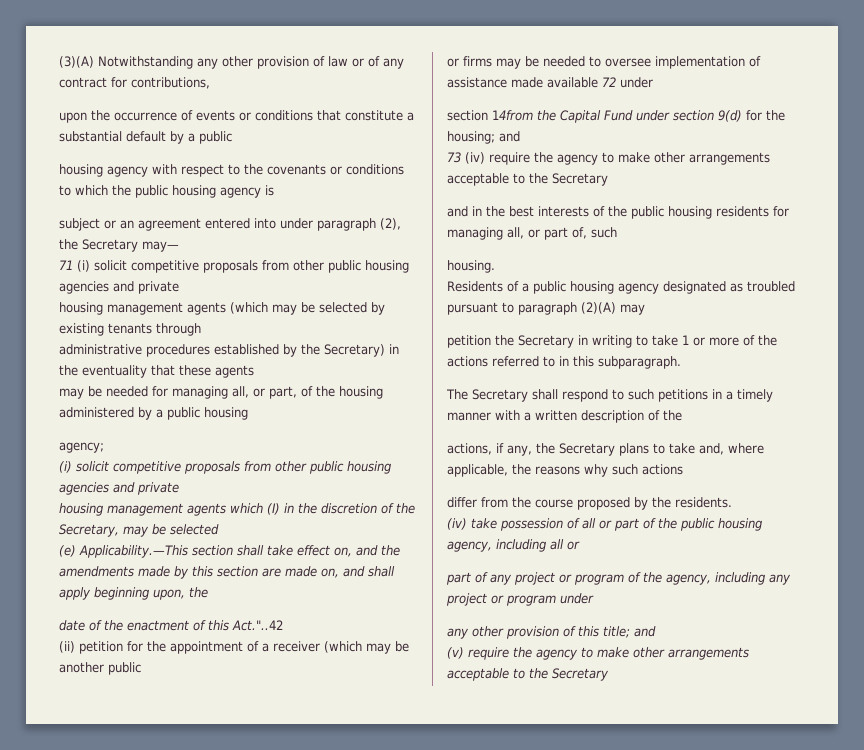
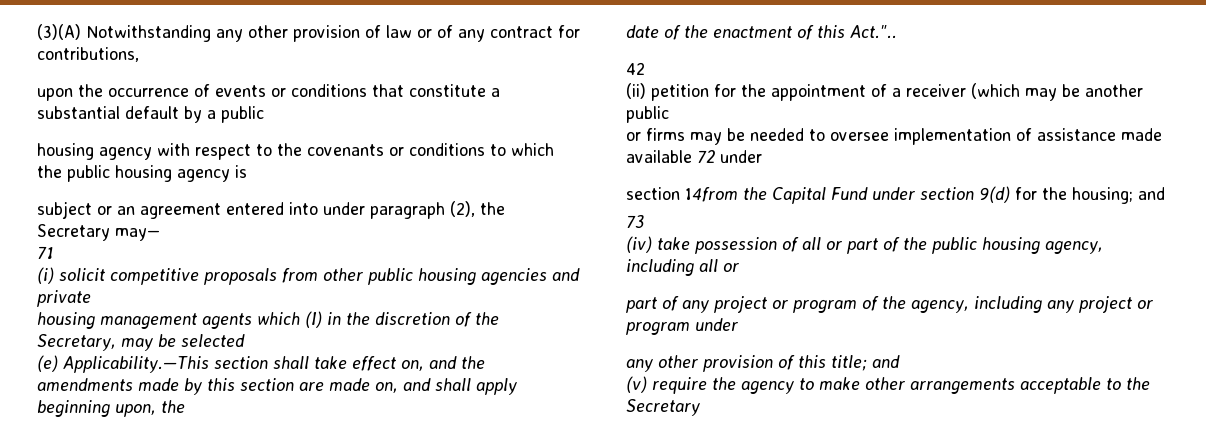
[77,260,409,273] [59,281,179,294] [59,302,385,315] [59,323,201,336] [59,344,399,357] [59,365,254,378] [59,386,383,399] [59,407,248,420] [59,442,104,453] (i) solicit competitive proposals from other public housing agencies and private // housing management agents (which may be selected by existing tenants through // administrative procedures established by the Secretary) in the eventuality that these agents // may be needed for managing all, or part, of the housing administered by a public housing // agency; -> (54, 252) none
[232,620,283,631] Act."..42 -> [850,25,897,39] [626,62,645,75] Act.".. // 42
[465,152,770,165] [447,173,608,186] [447,206,789,219] [447,227,617,240] [447,260,495,273] [447,281,795,294] [447,302,645,315] [447,335,777,348] [447,356,681,369] [446,389,773,402] [447,410,682,423] [447,443,764,456] [447,464,683,477] [447,497,732,510] (iv) require the agency to make other arrangements acceptable to the Secretary // and in the best interests of the public housing residents for managing all, or part of, such // housing. // Residents of a public housing agency designated as troubled pursuant to paragraph (2)(A) may // petition the Secretary in writing to take 1 or more of the actions referred to in this subparagraph. // The Secretary shall respond to such petitions in a timely manner with a written description of the // actions, if any, the Secretary plans to take and, where applicable, the reasons why such actions // differ from the course proposed by the residents. -> (644, 221) none

